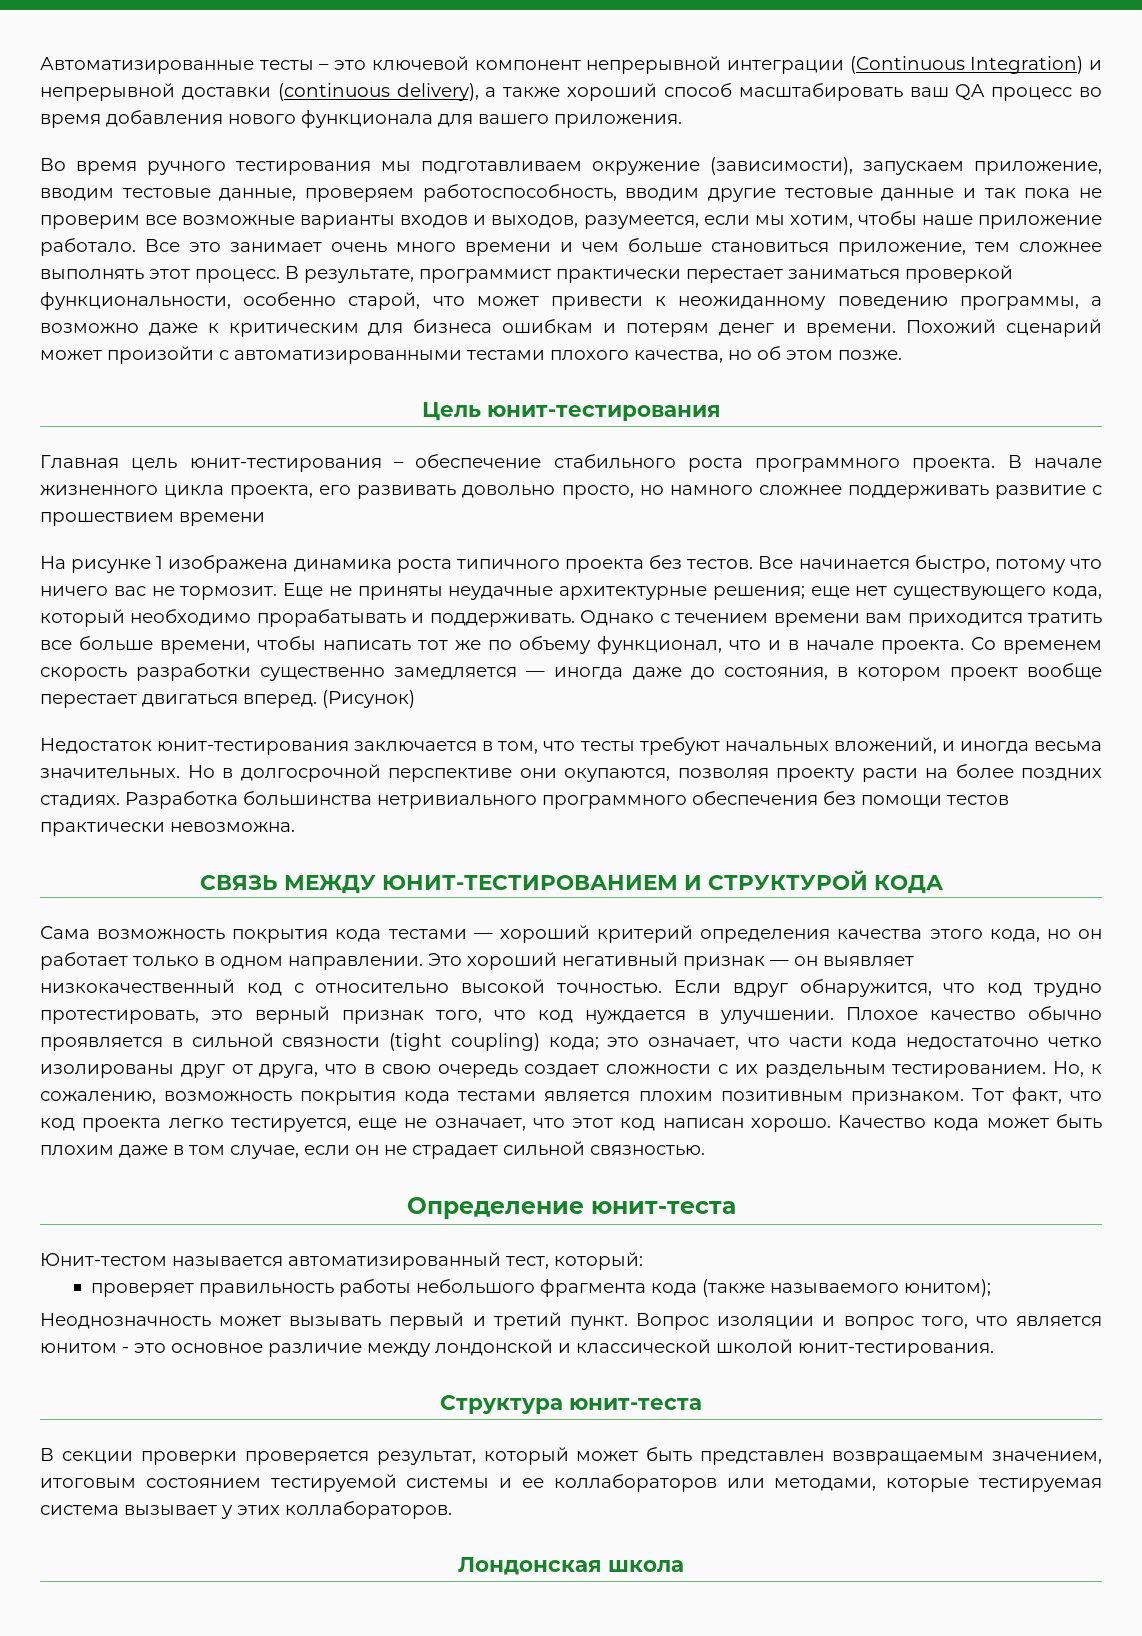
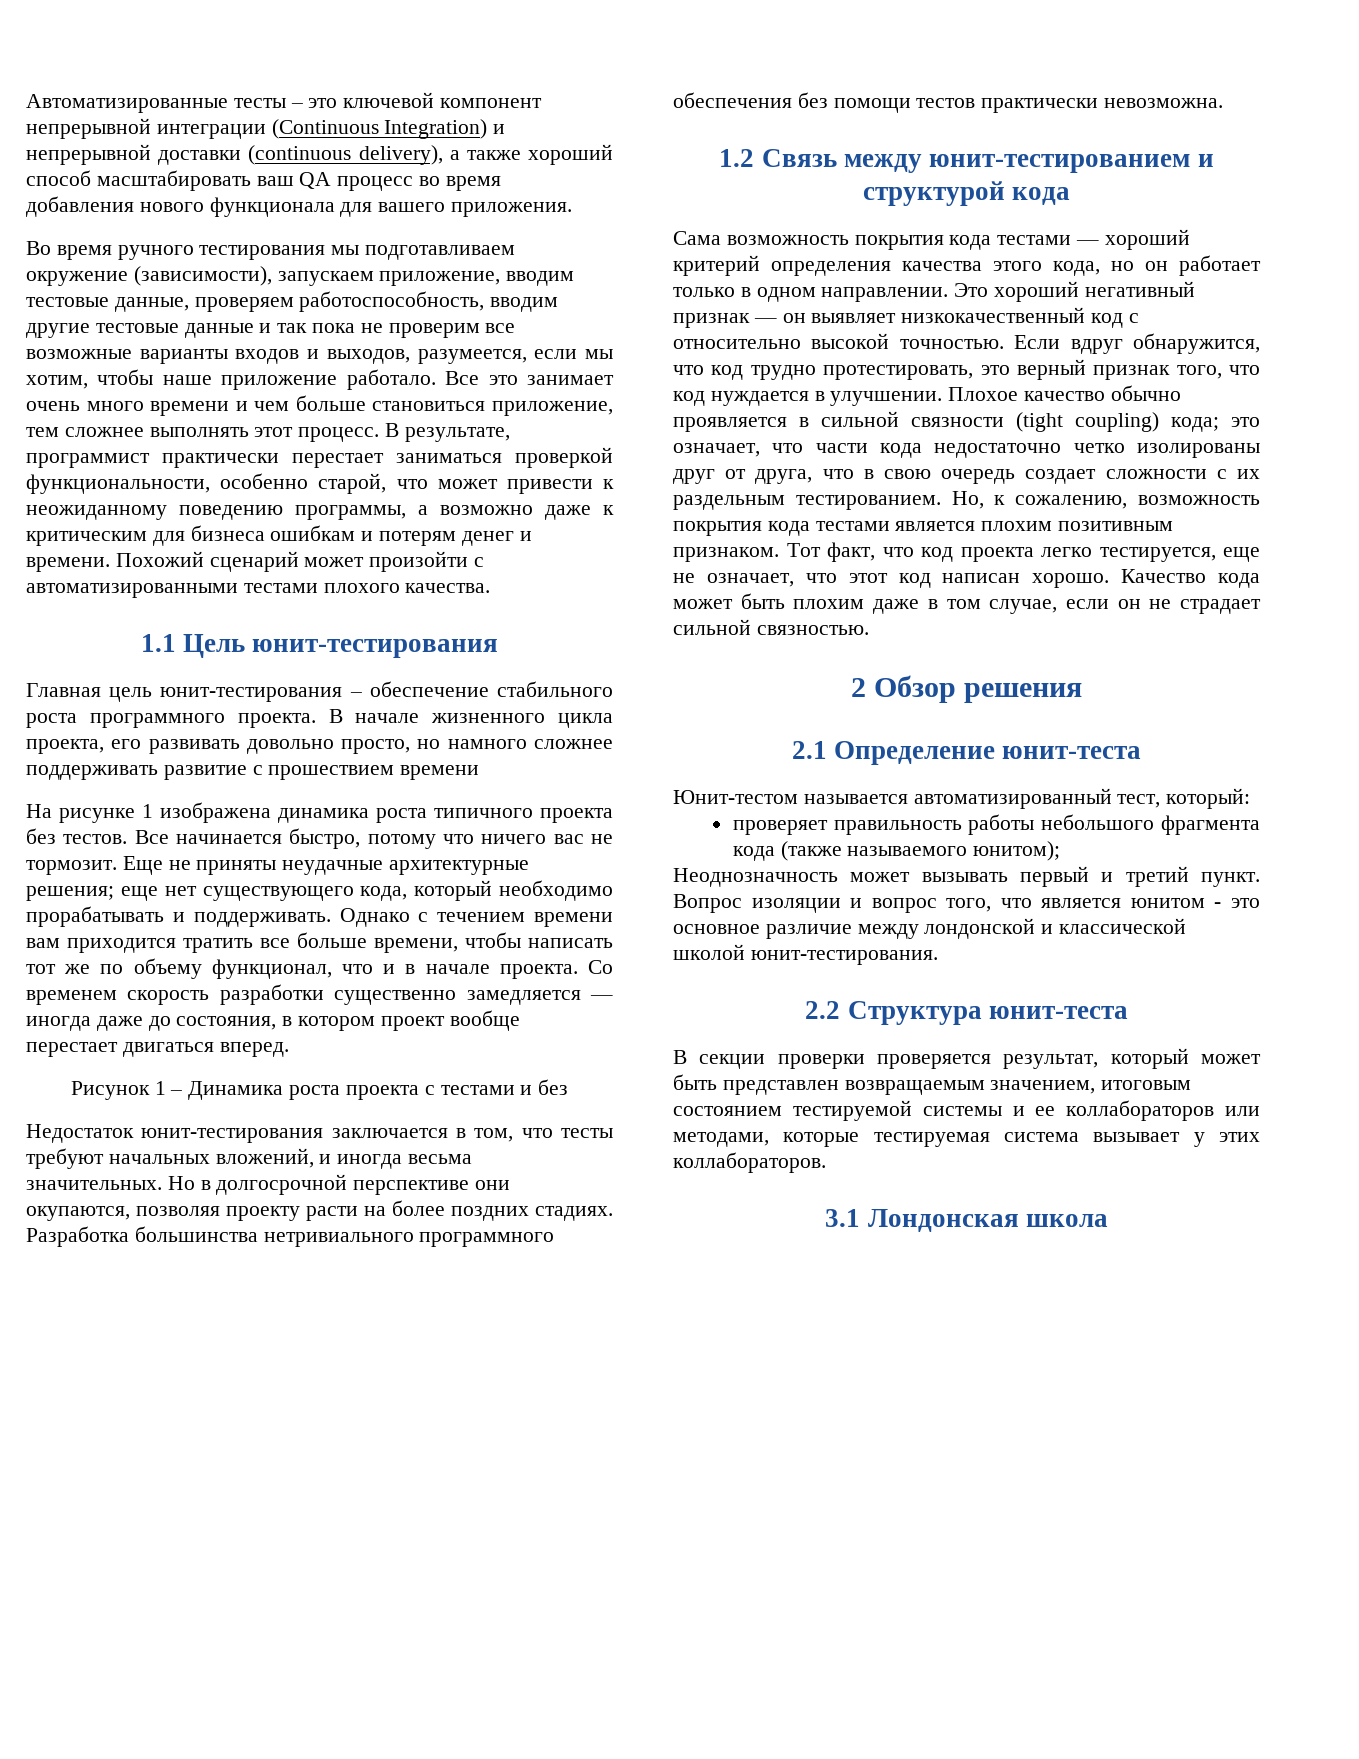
[634,346,902,363] качества, но об этом позже. // -> [405,583,491,593] [140,634,176,652] качества. // 1.1
[322,690,415,708] (Рисунок) -> [70,1079,569,1100] // Рисунок 1 – Динамика роста проекта с тестами и без
[199,870,944,894] СВЯЗЬ МЕЖДУ ЮНИТ-ТЕСТИРОВАНИЕМ И СТРУКТУРОЙ КОДА -> [719,149,1214,173] [862,181,1071,206] 1.2 Связь между юнит-тестированием и структурой кода
(705, 1150) none -> [850,675,1083,703] [791,741,827,759] 2 Обзор решения // 2.1
(994, 1350) none -> [805,1001,841,1019] 2.2
(452, 1510) none -> [825,1209,861,1227] 3.1

